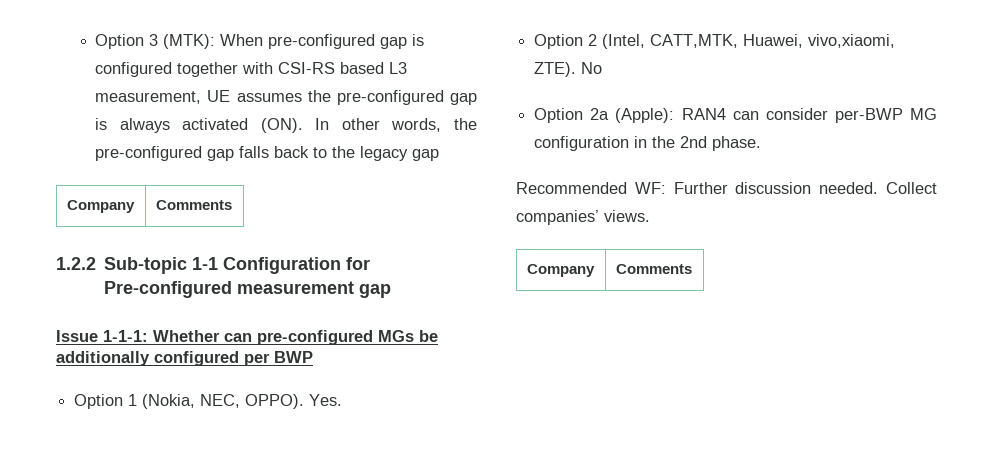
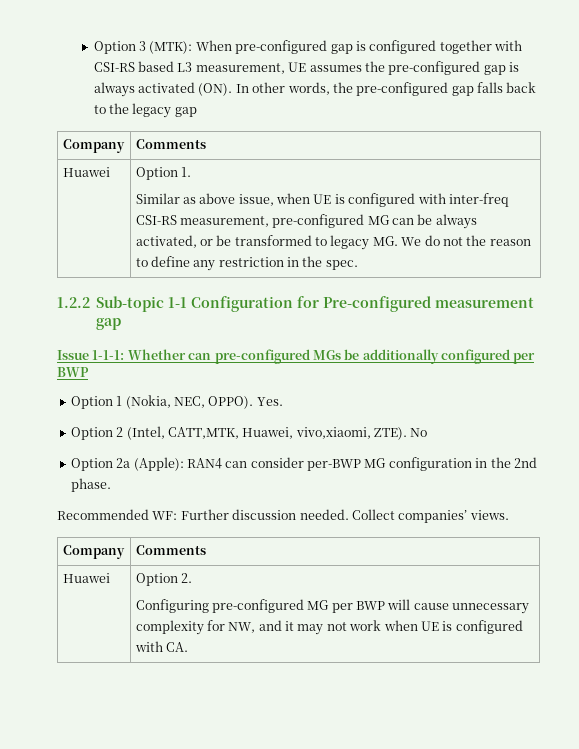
(232, 205) none -> [62,167,110,177] [135,167,191,180] [135,193,509,207] [135,214,477,229] [135,235,531,250] [135,256,358,271] // Huawei | Option 1. // Similar as above issue, when UE is configured with inter-freq CSI-RS measurement, pre-configured MG can be always activated, or be transformed to legacy MG. We do not the reason to define any restriction in the spec.
(692, 269) none -> [62,573,110,583] [135,573,192,586] [135,599,530,614] [135,620,523,635] [134,641,188,652] // Huawei | Option 2. // Configuring pre-configured MG per BWP will cause unnecessary complexity for NW, and it may not work when UE is configured with CA.

